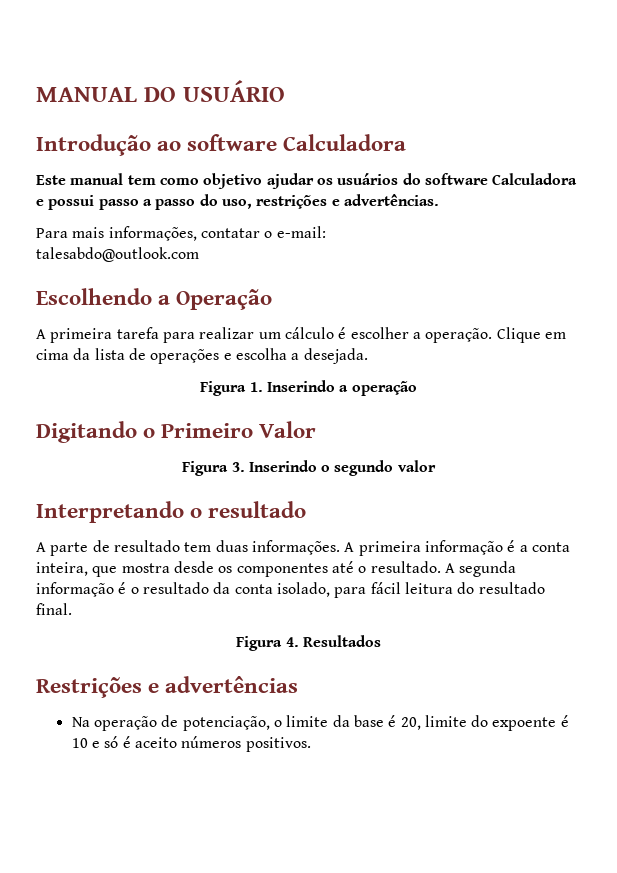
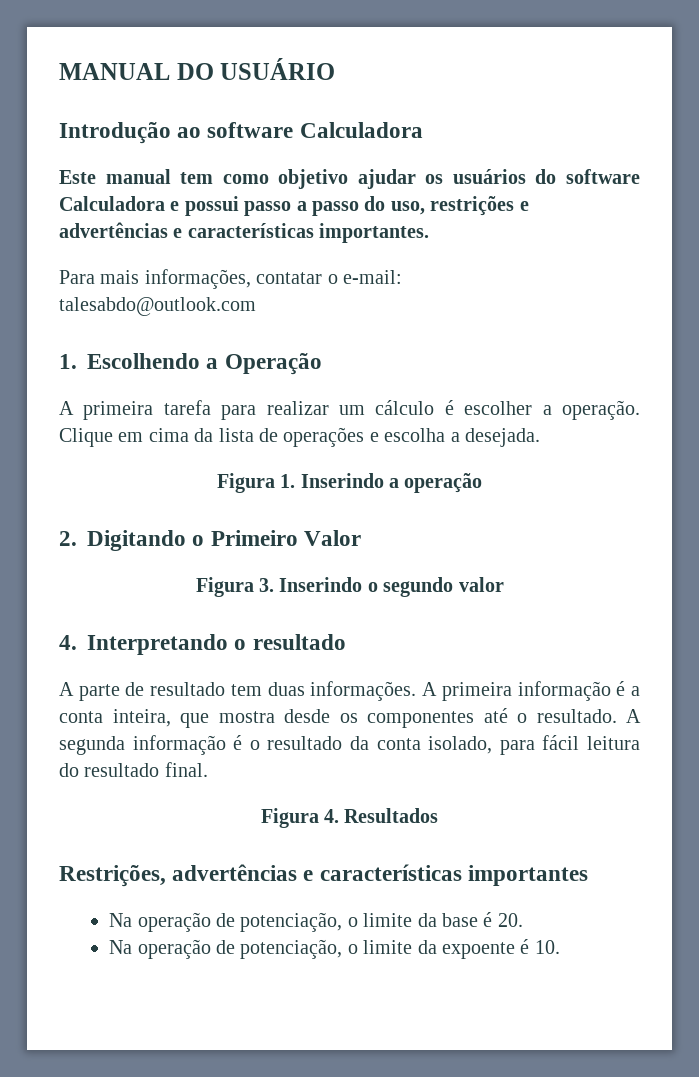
[343,194,439,206] advertências. -> [59,222,430,243] advertências e características importantes.
(199, 254) none -> [59,354,77,369] 1.
(417, 388) none -> [59,531,77,546] 2.
(436, 466) none -> [59,635,77,650] 4.
[36,676,299,698] Restrições e advertências -> [59,864,588,887] Restrições, advertências e características importantes
[400,715,569,731] [71,736,311,752] 20, limite do expoente é 10 e só é aceito números positivos. -> [497,913,523,927] [109,939,560,959] 20. // Na operação de potenciação, o limite da expoente é 10.

